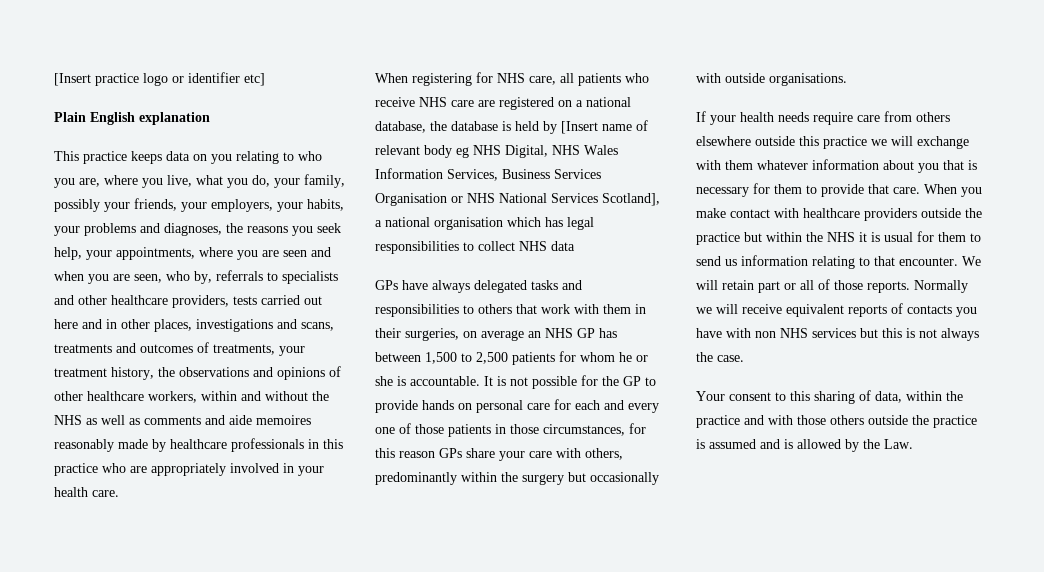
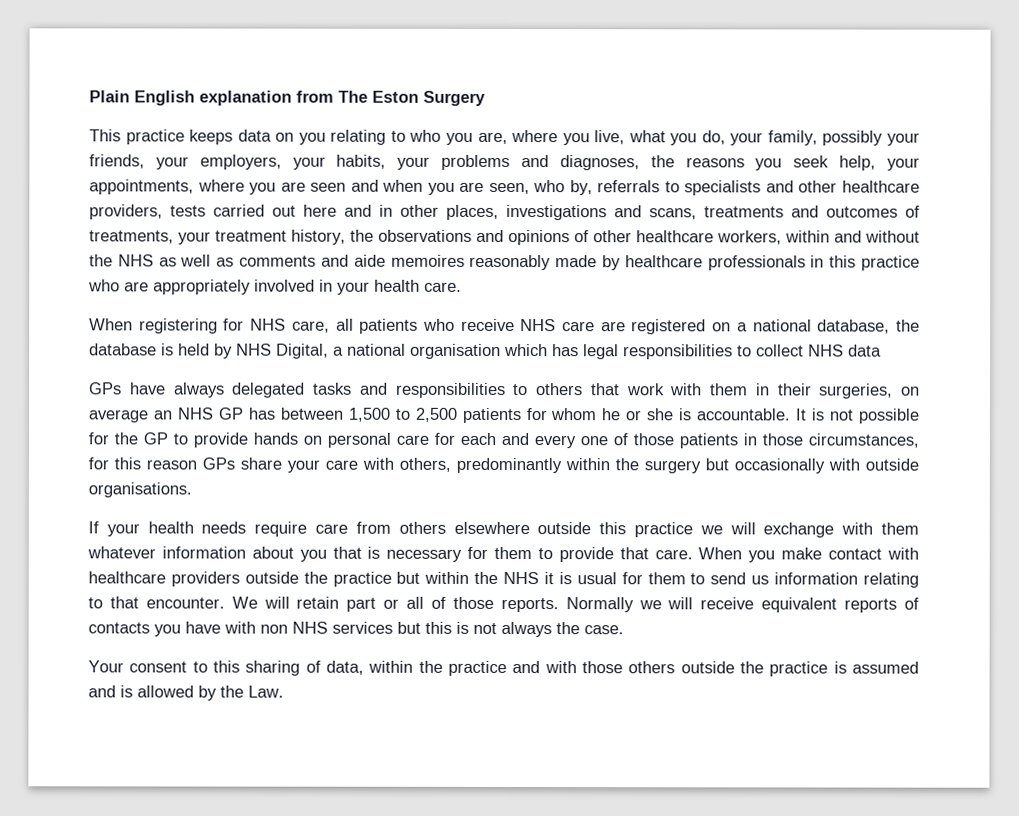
[54,72,265,86] [Insert practice logo or identifier etc] // -> (89, 96) none
(210, 118) none -> [296,90,486,106] from The Eston Surgery
[561,120,648,134] [375,145,618,158] [375,168,601,181] [375,193,660,206] [Insert name of relevant body eg NHS Digital, NHS Wales Information Services, Business Services Organisation or NHS National Services Scotland], -> [236,343,329,359] NHS Digital,

